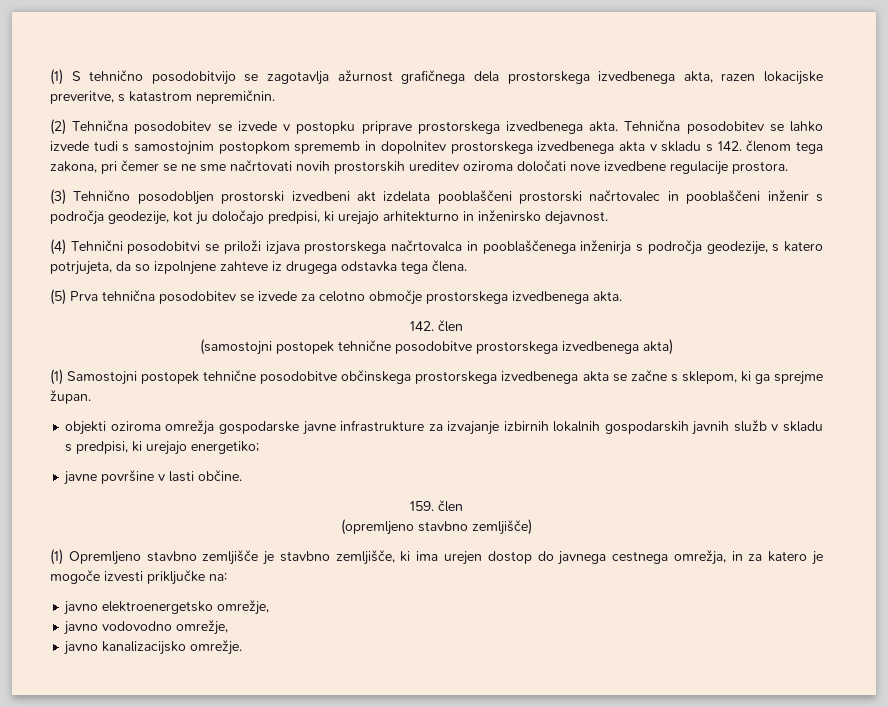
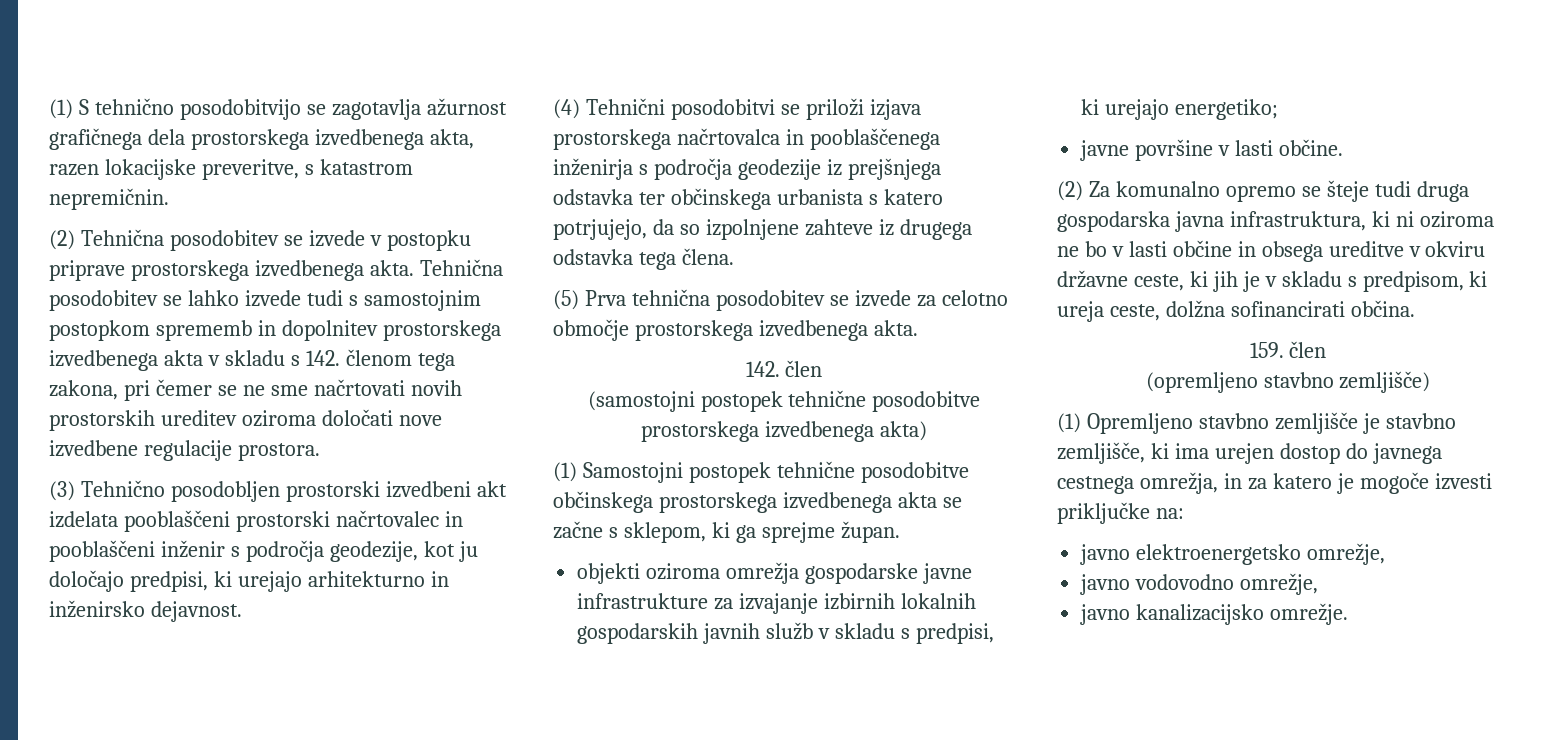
[706,241,768,255] geodezije, -> [737,158,941,180] [553,188,863,210] geodezije iz prejšnjega odstavka ter občinskega urbanista
[50,261,112,275] potrjujeta, -> [553,219,647,240] potrjujejo,
(243, 475) none -> [1057,180,1469,202] [1057,211,1494,232] [1057,240,1486,262] [1057,270,1488,292] [1057,300,1415,322] // (2) Za komunalno opremo se šteje tudi druga gospodarska javna infrastruktura, ki ni oziroma ne bo v lasti občine in obsega ureditve v okviru državne ceste, ki jih je v skladu s predpisom, ki ureja ceste, dolžna sofinancirati občina.

